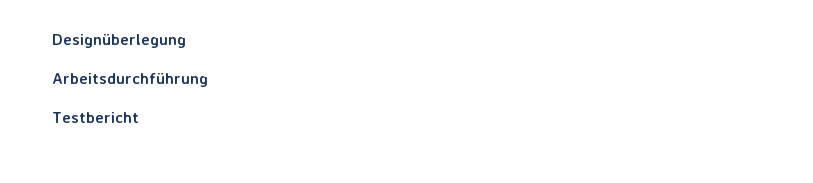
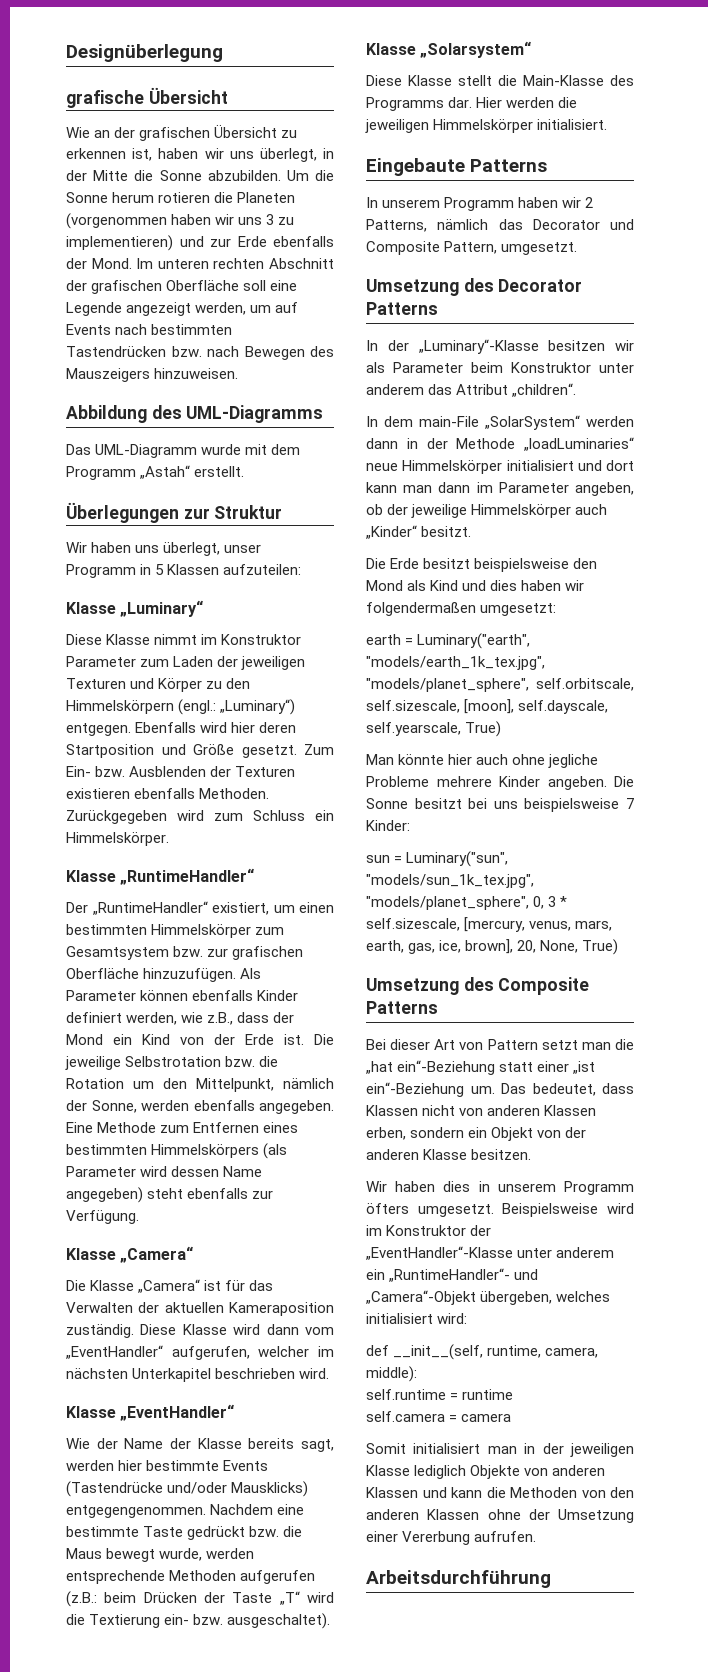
(186, 41) none -> [66,87,228,108] [66,124,298,141] [66,148,334,162] [66,170,334,181] [66,192,296,203] [66,213,295,229] [66,235,334,251] [66,258,334,269] [66,280,298,294] [66,302,299,316] [66,324,233,335] [66,346,334,360] [66,368,239,382] [66,405,324,423] [66,444,301,458] [66,465,245,480] [66,502,283,523] [66,542,262,556] [66,564,302,578] [66,600,204,617] [66,634,302,645] [66,656,306,670] [66,678,251,692] [66,699,296,715] [66,722,297,736] [66,744,334,758] [66,766,296,777] [66,788,270,799] [66,810,334,824] [66,832,169,846] [66,868,255,885] [66,901,334,915] [66,924,285,938] [66,946,304,960] [66,968,262,982] [66,990,299,1001] [66,1012,295,1025] [66,1034,334,1045] [65,1056,279,1070] [66,1078,334,1092] [66,1100,334,1114] [66,1122,299,1133] [66,1143,288,1159] [66,1166,263,1177] [66,1187,274,1203] [66,1210,139,1224] [66,1246,194,1263] [66,1279,274,1293] [66,1302,334,1316] [66,1324,334,1338] [66,1345,334,1360] [66,1368,330,1382] [66,1404,235,1421] [66,1438,334,1452] [66,1460,269,1471] [66,1481,309,1497] [66,1504,305,1518] [66,1526,303,1540] [66,1548,255,1562] [66,1570,316,1584] [66,1591,335,1607] [66,1613,331,1629] [366,41,532,58] [366,75,634,86] [366,97,578,111] [365,119,608,133] [366,158,548,176] [366,197,594,211] [366,219,634,232] [366,241,578,255] [366,278,583,296] [366,302,438,315] [366,339,634,354] [366,362,634,373] [366,383,577,397] [366,415,634,430] [366,437,634,451] [366,460,634,474] [366,482,634,496] [366,504,608,518] [366,525,472,539] [366,558,598,572] [366,580,585,591] [366,602,557,616] [366,633,531,649] [366,656,545,670] [366,678,634,692] [366,699,609,714] [366,721,502,737] [366,754,599,768] [366,776,634,790] [366,798,634,812] [366,820,410,831] [366,851,509,867] [366,874,534,888] [366,896,568,910] [366,917,613,932] [366,939,619,955] [366,977,590,995] [366,1001,438,1014] [366,1039,634,1050] [366,1060,596,1075] [366,1082,634,1097] [366,1105,597,1116] [366,1127,587,1141] [366,1149,532,1160] [366,1181,634,1195] [366,1203,634,1217] [366,1225,492,1236] [366,1246,615,1260] [366,1268,539,1282] [366,1290,611,1305] [366,1313,468,1324] [366,1344,599,1360] [366,1366,417,1382] [366,1389,514,1400] [366,1411,512,1422] [366,1443,634,1457] [366,1465,606,1479] [366,1487,634,1498] [366,1509,634,1523] [366,1531,537,1545] // grafische Übersicht // Wie an der grafischen Übersicht zu erkennen ist, haben wir uns überlegt, in der Mitte die Sonne abzubilden. Um die Sonne herum rotieren die Planeten (vorgenommen haben wir uns 3 zu implementieren) und zur Erde ebenfalls der Mond. Im unteren rechten Abschnitt der grafischen Oberfläche soll eine Legende angezeigt werden, um auf Events nach bestimmten Tastendrücken bzw. nach Bewegen des Mauszeigers hinzuweisen. // Abbildung des UML-Diagramms // Das UML-Diagramm wurde mit dem Programm „Astah“ erstellt. // Überlegungen zur Struktur // Wir haben uns überlegt, unser Programm in 5 Klassen aufzuteilen: // Klasse „Luminary“ // Diese Klasse nimmt im Konstruktor Parameter zum Laden der jeweiligen Texturen und Körper zu den Himmelskörpern (engl.: „Luminary“) entgegen. Ebenfalls wird hier deren Startposition und Größe gesetzt. Zum Ein- bzw. Ausblenden der Texturen existieren ebenfalls Methoden. Zurückgegeben wird zum Schluss ein Himmelskörper. // Klasse „RuntimeHandler“ // Der „RuntimeHandler“ existiert, um einen bestimmten Himmelskörper zum Gesamtsystem bzw. zur grafischen Oberfläche hinzuzufügen. Als Parameter können ebenfalls Kinder definiert werden, wie z.B., dass der Mond ein Kind von der Erde ist. Die jeweilige Selbstrotation bzw. die Rotation um den Mittelpunkt, nämlich der Sonne, werden ebenfalls angegeben. Eine Methode zum Entfernen eines bestimmten Himmelskörpers (als Parameter wird dessen Name angegeben) steht ebenfalls zur Verfügung. // Klasse „Camera“ // Die Klasse „Camera“ ist für das Verwalten der aktuellen Kameraposition zuständig. Diese Klasse wird dann vom „EventHandler“ aufgerufen, welcher im nächsten Unterkapitel beschrieben wird. // Klasse „EventHandler“ // Wie der Name der Klasse bereits sagt, werden hier bestimmte Events (Tastendrücke und/oder Mausklicks) entgegengenommen. Nachdem eine bestimmte Taste gedrückt bzw. die Maus bewegt wurde, werden entsprechende Methoden aufgerufen (z.B.: beim Drücken der Taste „T“ wird die Textierung ein- bzw. ausgeschaltet). // Klasse „Solarsystem“ // Diese Klasse stellt die Main-Klasse des Programms dar. Hier werden die jeweiligen Himmelskörper initialisiert. // Eingebaute Patterns // In unserem Programm haben wir 2 Patterns, nämlich das Decorator und Composite Pattern, umgesetzt. // Umsetzung des Decorator Patterns // In der „Luminary“-Klasse besitzen wir als Parameter beim Konstruktor unter anderem das Attribut „children“. // In dem main-File „SolarSystem“ werden dann in der Methode „loadLuminaries“ neue Himmelskörper initialisiert und dort kann man dann im Parameter angeben, ob der jeweilige Himmelskörper auch „Kinder“ besitzt. // Die Erde besitzt beispielsweise den Mond als Kind und dies haben wir folgendermaßen umgesetzt: // earth = Luminary("earth", "models/earth_1k_tex.jpg", "models/planet_sphere", self.orbitscale, self.sizescale, [moon], self.dayscale, self.yearscale, True) // Man könnte hier auch ohne jegliche Probleme mehrere Kinder angeben. Die Sonne besitzt bei uns beispielsweise 7 Kinder: // sun = Luminary("sun", "models/sun_1k_tex.jpg", "models/planet_sphere", 0, 3 * self.sizescale, [mercury, venus, mars, earth, gas, ice, brown], 20, None, True) // Umsetzung des Composite Patterns // Bei dieser Art von Pattern setzt man die „hat ein“-Beziehung statt einer „ist ein“-Beziehung um. Das bedeutet, dass Klassen nicht von anderen Klassen erben, sondern ein Objekt von der anderen Klasse besitzen. // Wir haben dies in unserem Programm öfters umgesetzt. Beispielsweise wird im Konstruktor der „EventHandler“-Klasse unter anderem ein „RuntimeHandler“- und „Camera“-Objekt übergeben, welches initialisiert wird: // def __init__(self, runtime, camera, middle): // self.runtime = runtime // self.camera = camera // Somit initialisiert man in der jeweiligen Klasse lediglich Objekte von anderen Klassen und kann die Methoden von den anderen Klassen ohne der Umsetzung einer Vererbung aufrufen.
[52,112,139,123] // Testbericht -> (551, 1579) none

